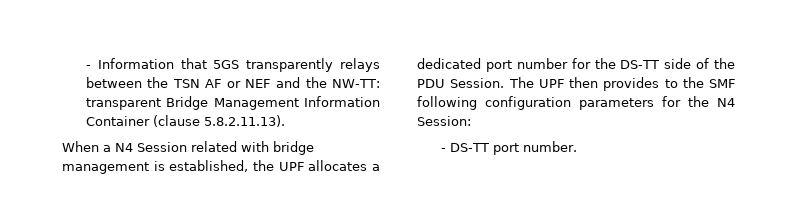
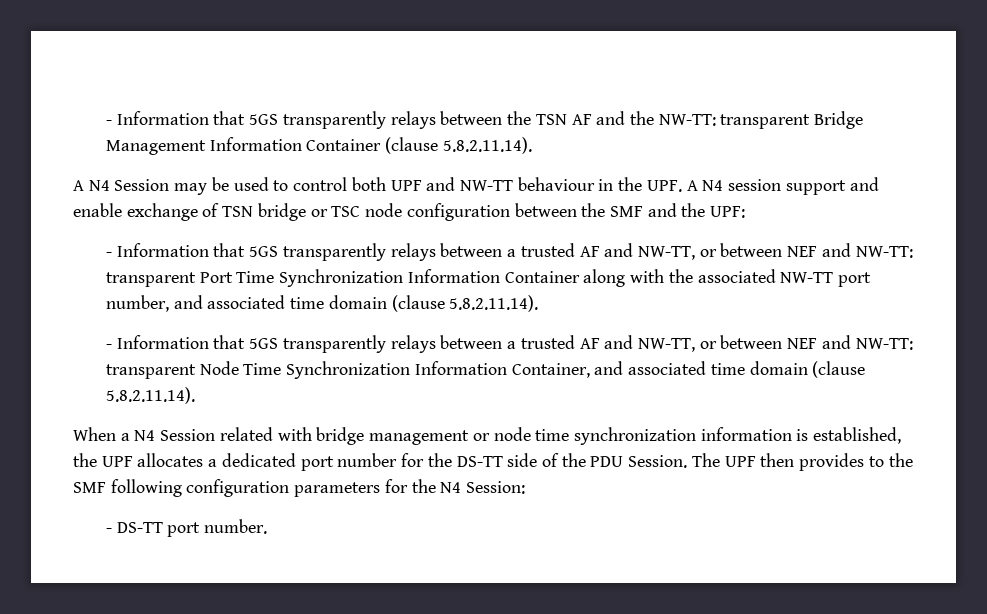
[226,79,271,88] or NEF -> (592, 119) none
[203,115,285,127] 5.8.2.11.13). -> [442,137,532,154] [73,177,879,195] [73,203,746,221] [105,243,913,261] [105,269,871,287] [105,295,539,312] [105,335,913,353] [105,361,866,379] [105,387,195,404] 5.8.2.11.14). // A N4 Session may be used to control both UPF and NW-TT behaviour in the UPF. A N4 session support and enable exchange of TSN bridge or TSC node configuration between the SMF and the UPF: // - Information that 5GS transparently relays between a trusted AF and NW-TT, or between NEF and NW-TT: transparent Port Time Synchronization Information Container along with the associated NW-TT port number, and associated time domain (clause 5.8.2.11.14). // - Information that 5GS transparently relays between a trusted AF and NW-TT, or between NEF and NW-TT: transparent Node Time Synchronization Information Container, and associated time domain (clause 5.8.2.11.14).
(149, 168) none -> [472,427,792,445] or node time synchronization information

